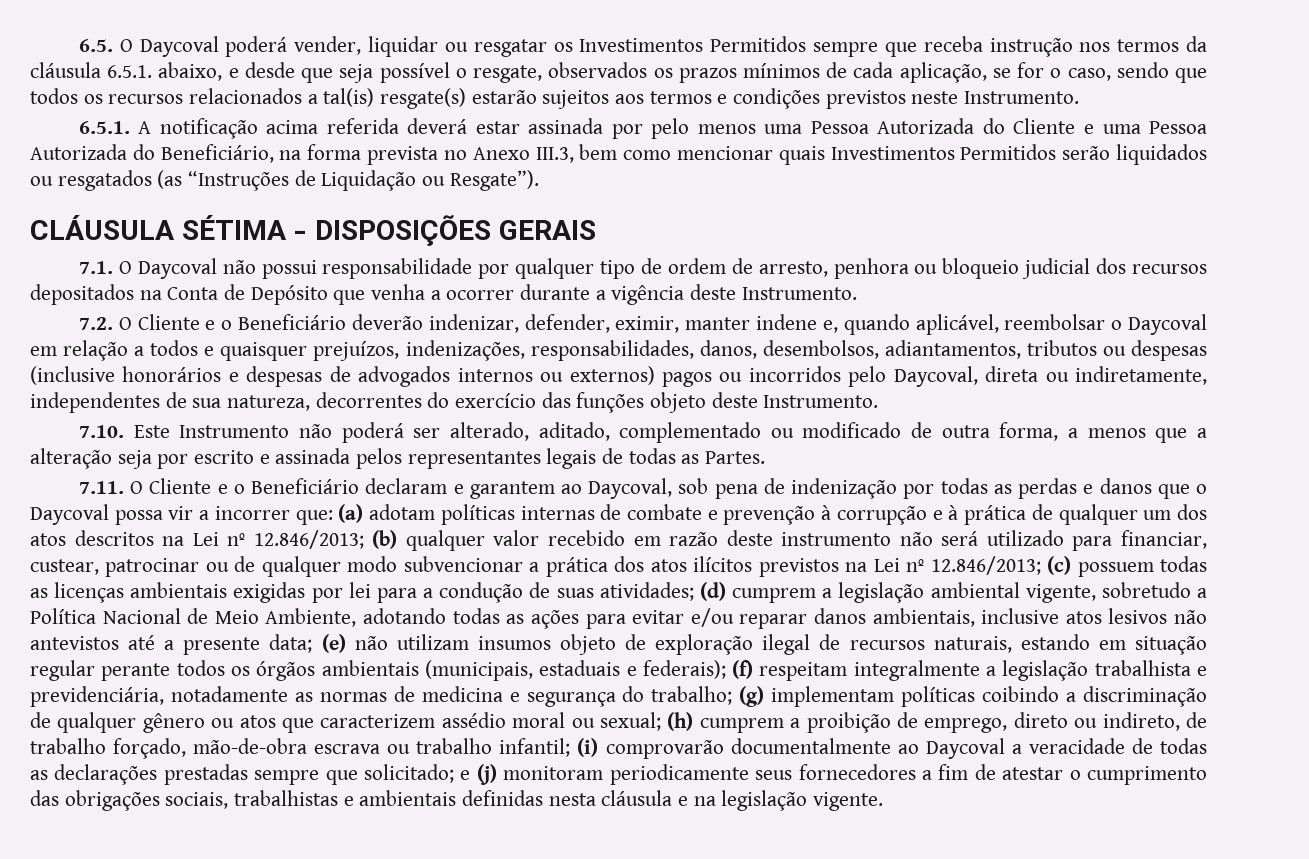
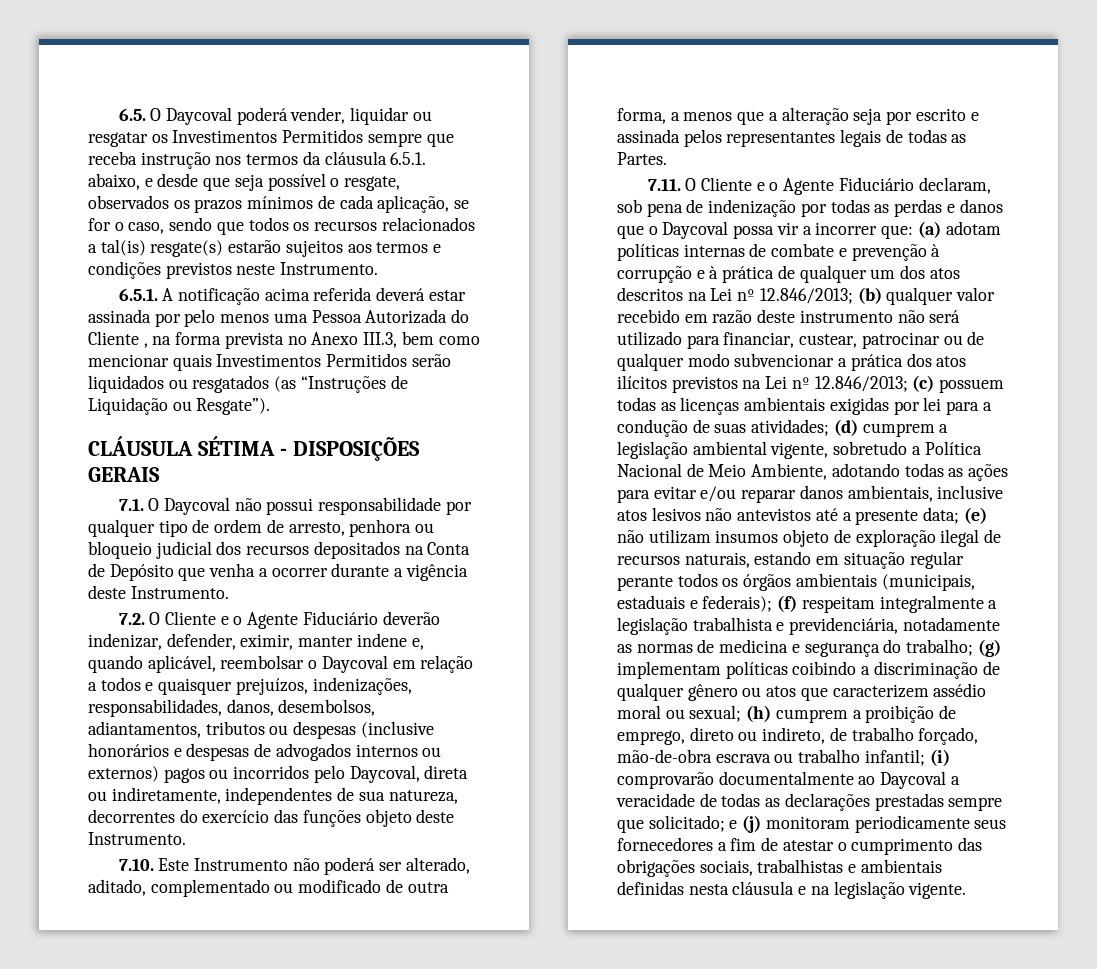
[1083,121,1207,134] [30,144,274,163] e uma Pessoa Autorizada do Beneficiário, -> [143,343,148,348] ,
[238,314,347,330] Beneficiário -> [247,611,378,629] Agente Fiduciário
[251,478,673,499] Beneficiário declaram e garantem ao Daycoval, -> [783,177,991,195] Agente Fiduciário declaram,

